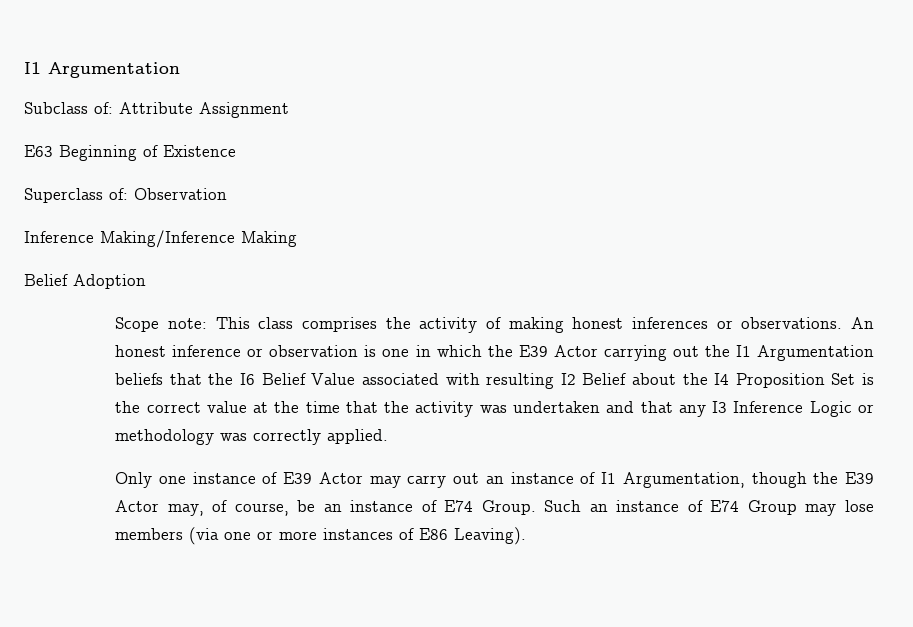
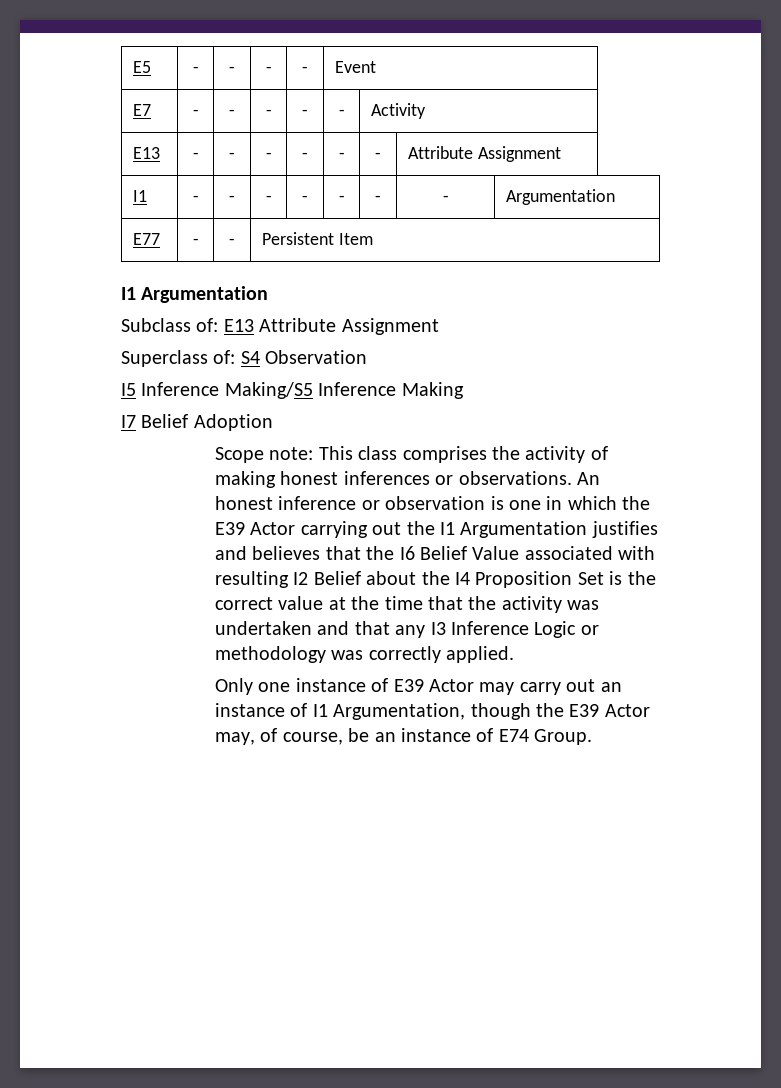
(24, 68) none -> [132,61,151,73] [192,66,199,73] [229,66,235,73] [265,66,272,73] [302,66,308,73] [334,61,376,73] [132,104,151,116] [192,109,199,116] [229,109,235,116] [265,109,272,116] [302,109,308,116] [338,109,345,116] [370,103,426,119] [132,147,160,159] [192,152,199,159] [229,152,235,159] [265,152,272,159] [302,152,308,159] [338,152,345,159] [375,152,381,159] [407,146,561,162] [132,190,147,202] [192,195,199,202] [229,195,235,202] [265,195,272,202] [302,195,308,202] [338,195,345,202] [375,195,381,202] [442,195,449,202] [505,189,615,205] [132,233,160,245] [192,238,199,245] [229,238,235,245] [261,232,373,245] E5 | - | - | - | - | Event // E7 | - | - | - | - | - | Activity // E13 | - | - | - | - | - | - | Attribute Assignment // I1 | - | - | - | - | - | - | - | Argumentation // E77 | - | - | Persistent Item //
[119,102,289,118] [24,145,236,161] Attribute Assignment // E63 Beginning of Existence -> [223,318,439,335] E13 Attribute Assignment
(128, 194) none -> [240,351,260,364] S4
[24,230,235,248] Inference Making/Inference -> [121,382,397,399] I5 Inference Making/S5 Inference
(297, 239) none -> [121,415,136,428] I7
[115,373,164,385] beliefs -> [591,521,658,538] [214,546,321,560] justifies and believes
[544,500,874,516] [115,527,527,545] Such an instance of E74 Group may lose members (via one or more instances of E86 Leaving). -> (593, 737) none

